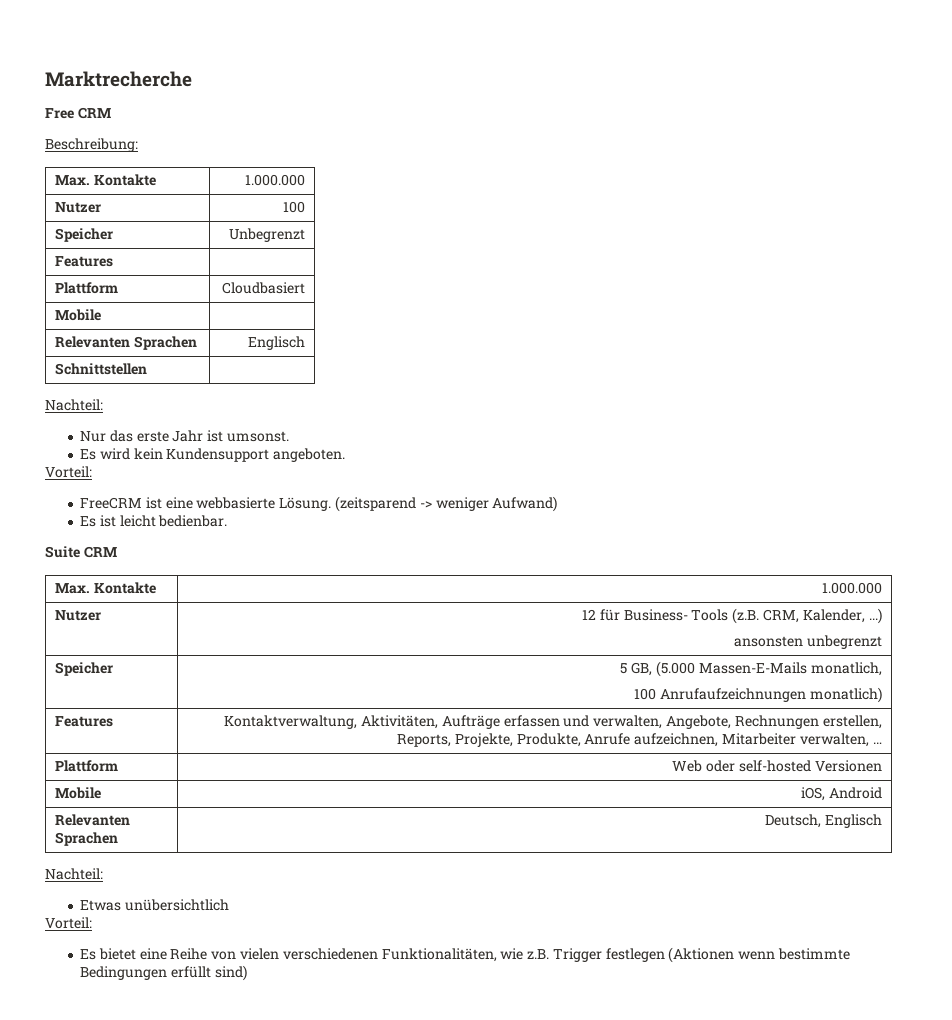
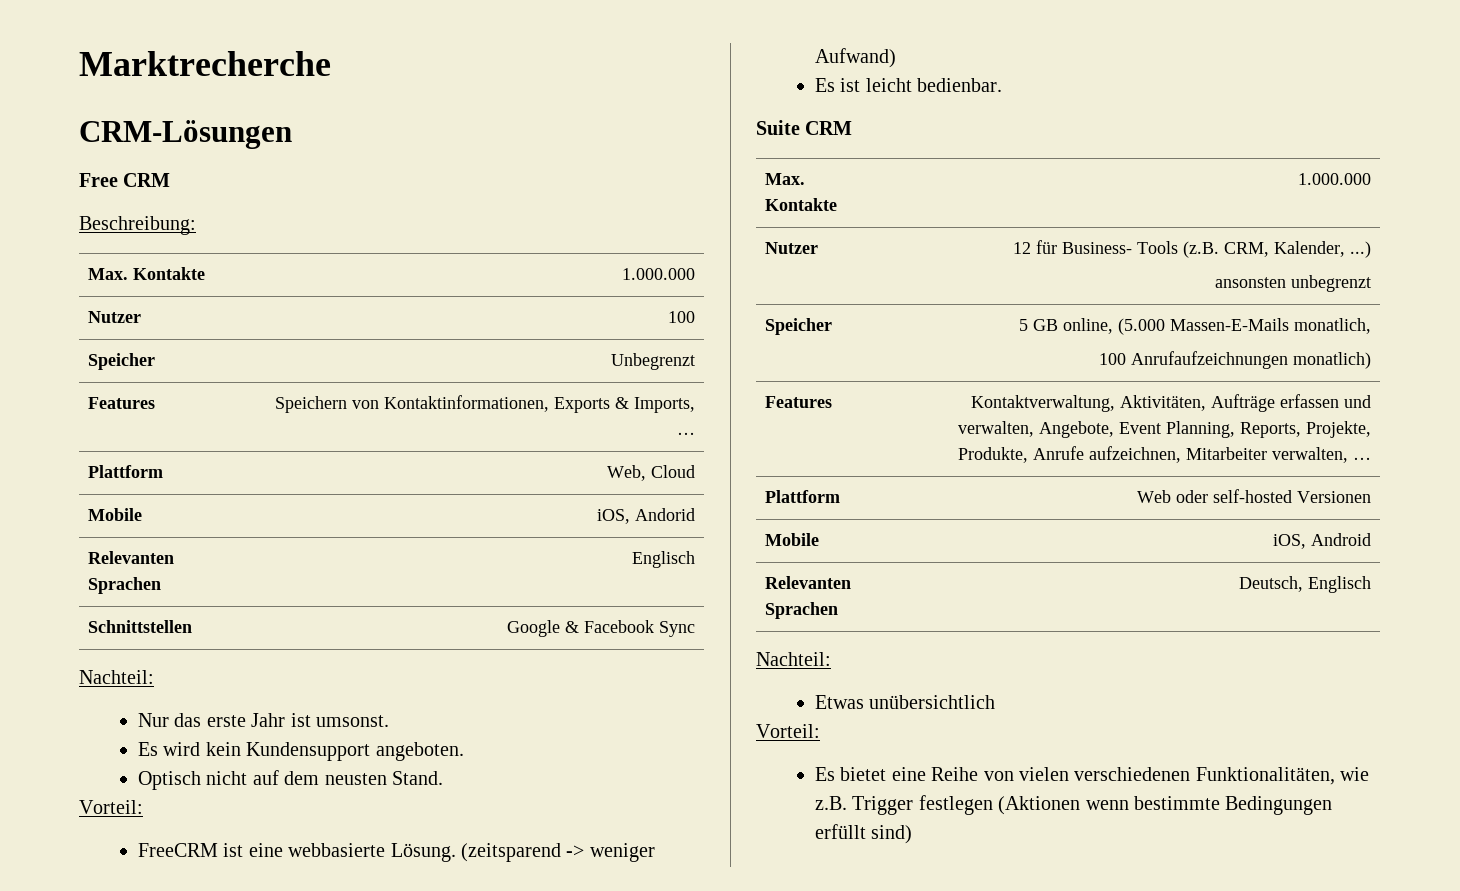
(192, 79) none -> [79,120,292,149] // CRM-Lösungen
[55,282,119,294] [221,282,305,294] [55,309,102,321] // Plattform | Cloudbasiert // Mobile | -> [274,395,695,413] [676,432,695,435] [88,465,164,478] [606,465,695,481] [88,508,143,521] [596,508,695,524] Speichern von Kontaktinformationen, Exports & Imports, … // Plattform | Web, Cloud // Mobile | iOS, Andorid
(148, 369) none -> [506,620,695,637] Google & Facebook Sync
(346, 455) none -> [137,770,443,790] // Optisch nicht auf dem neusten Stand.
[631,662,653,676] GB, -> [1032,318,1113,334] GB online,
[734,715,882,729] Rechnungen erstellen, -> [1118,421,1235,438] Event Planning,

